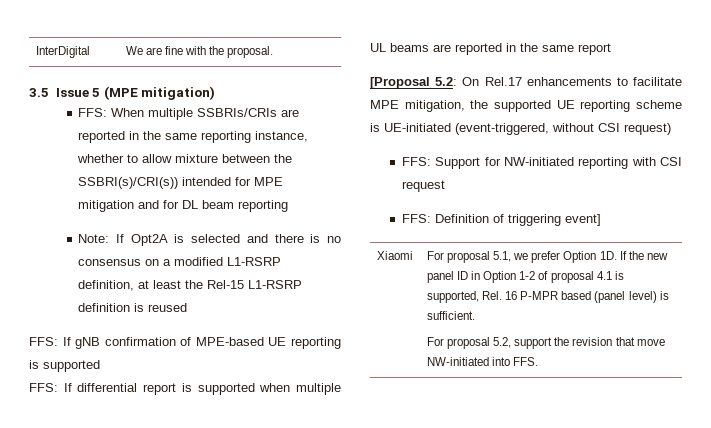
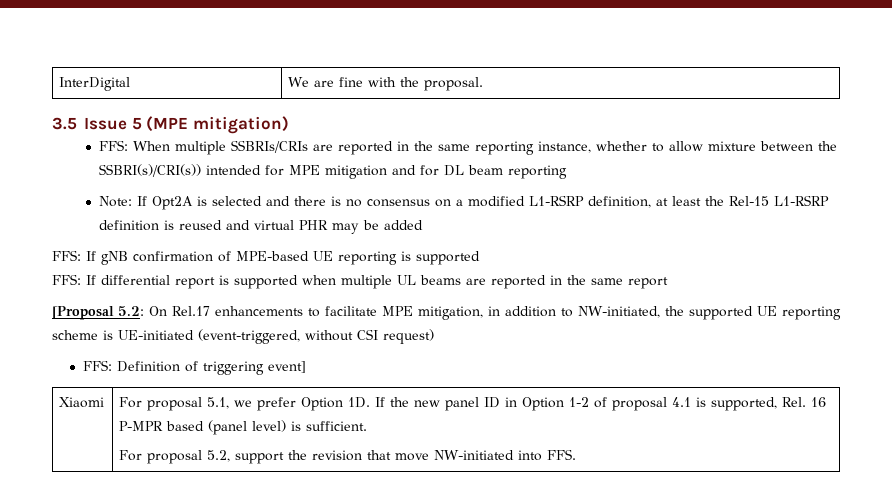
(188, 307) none -> [225,220,423,234] and virtual PHR may be added
(465, 106) none -> [488,306,660,318] in addition to NW-initiated,
[401,157,682,169] [401,180,445,192] // FFS: Support for NW-initiated reporting with CSI request -> (434, 336) none

